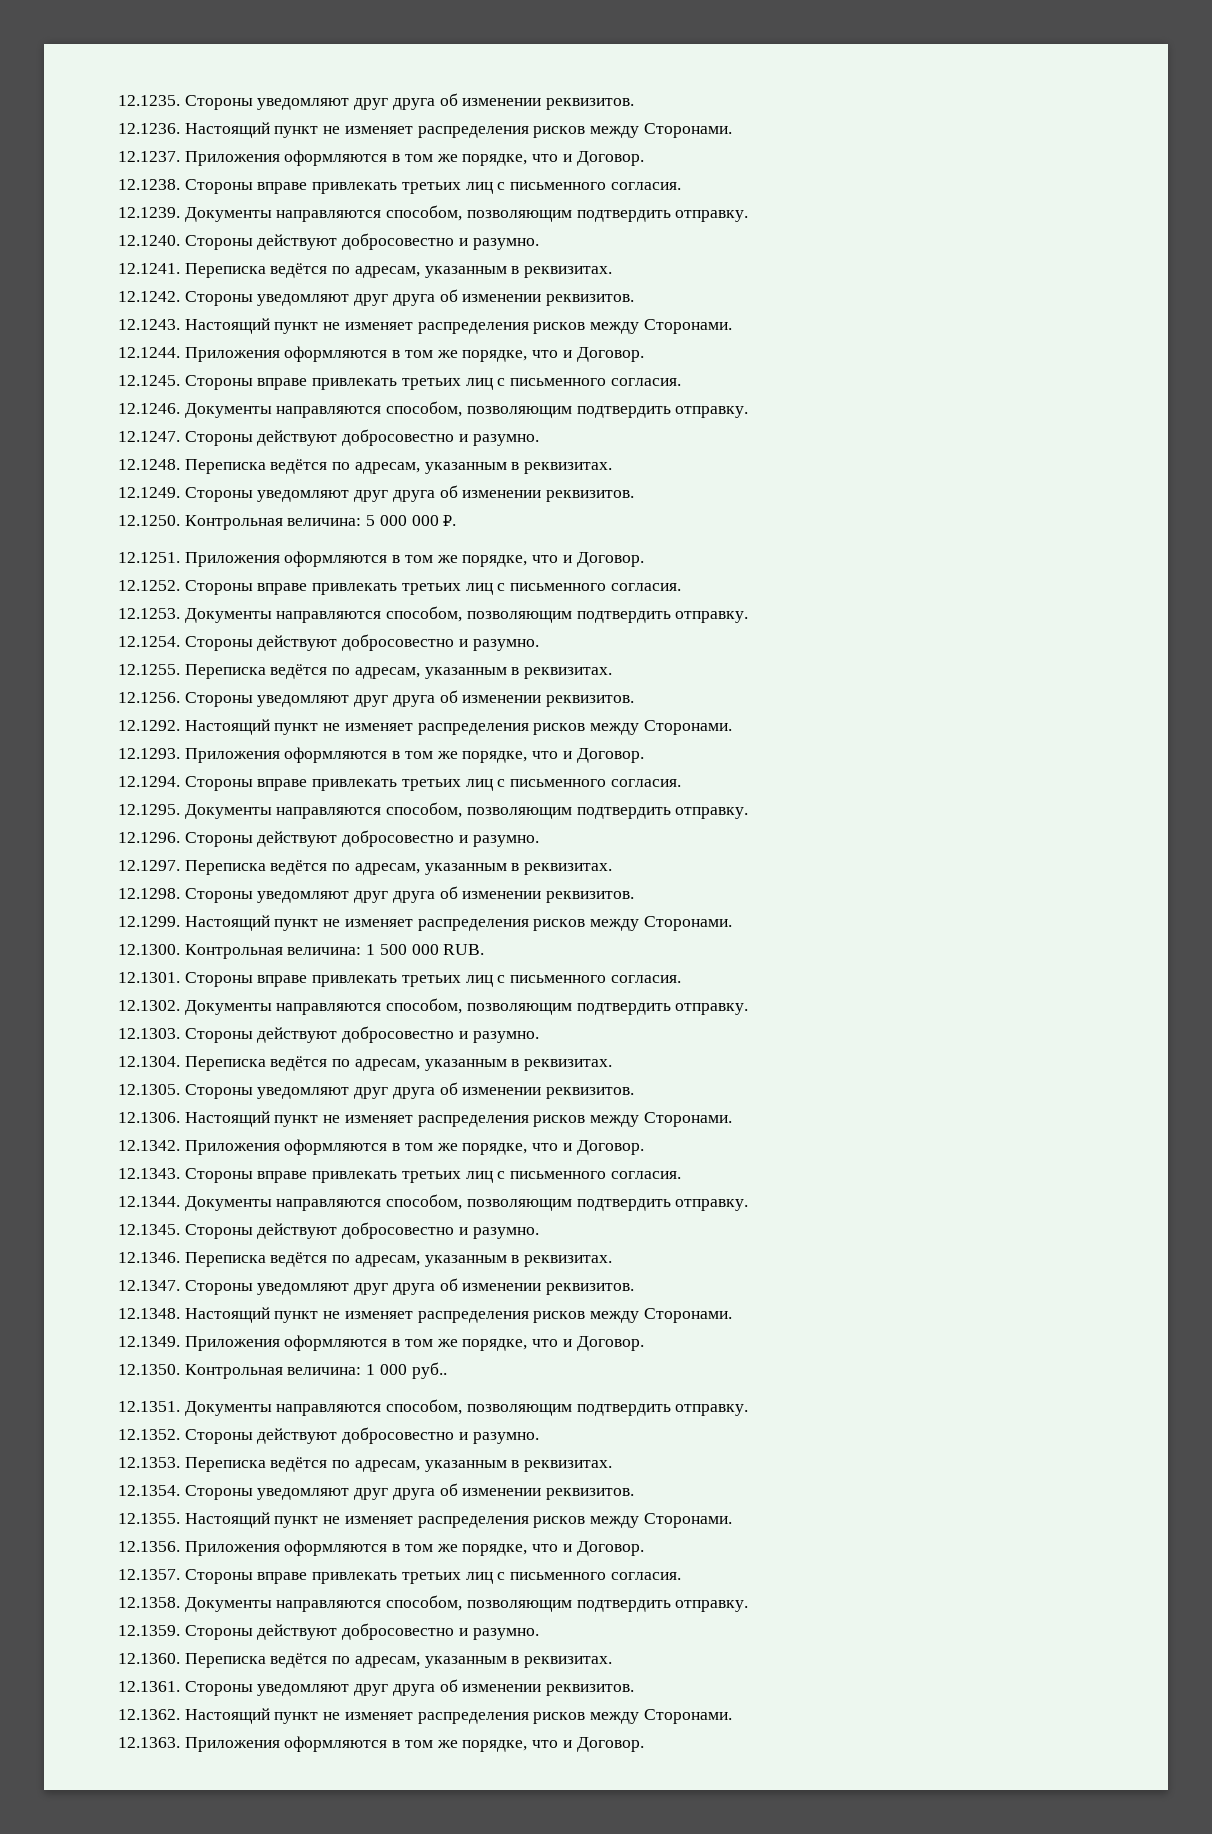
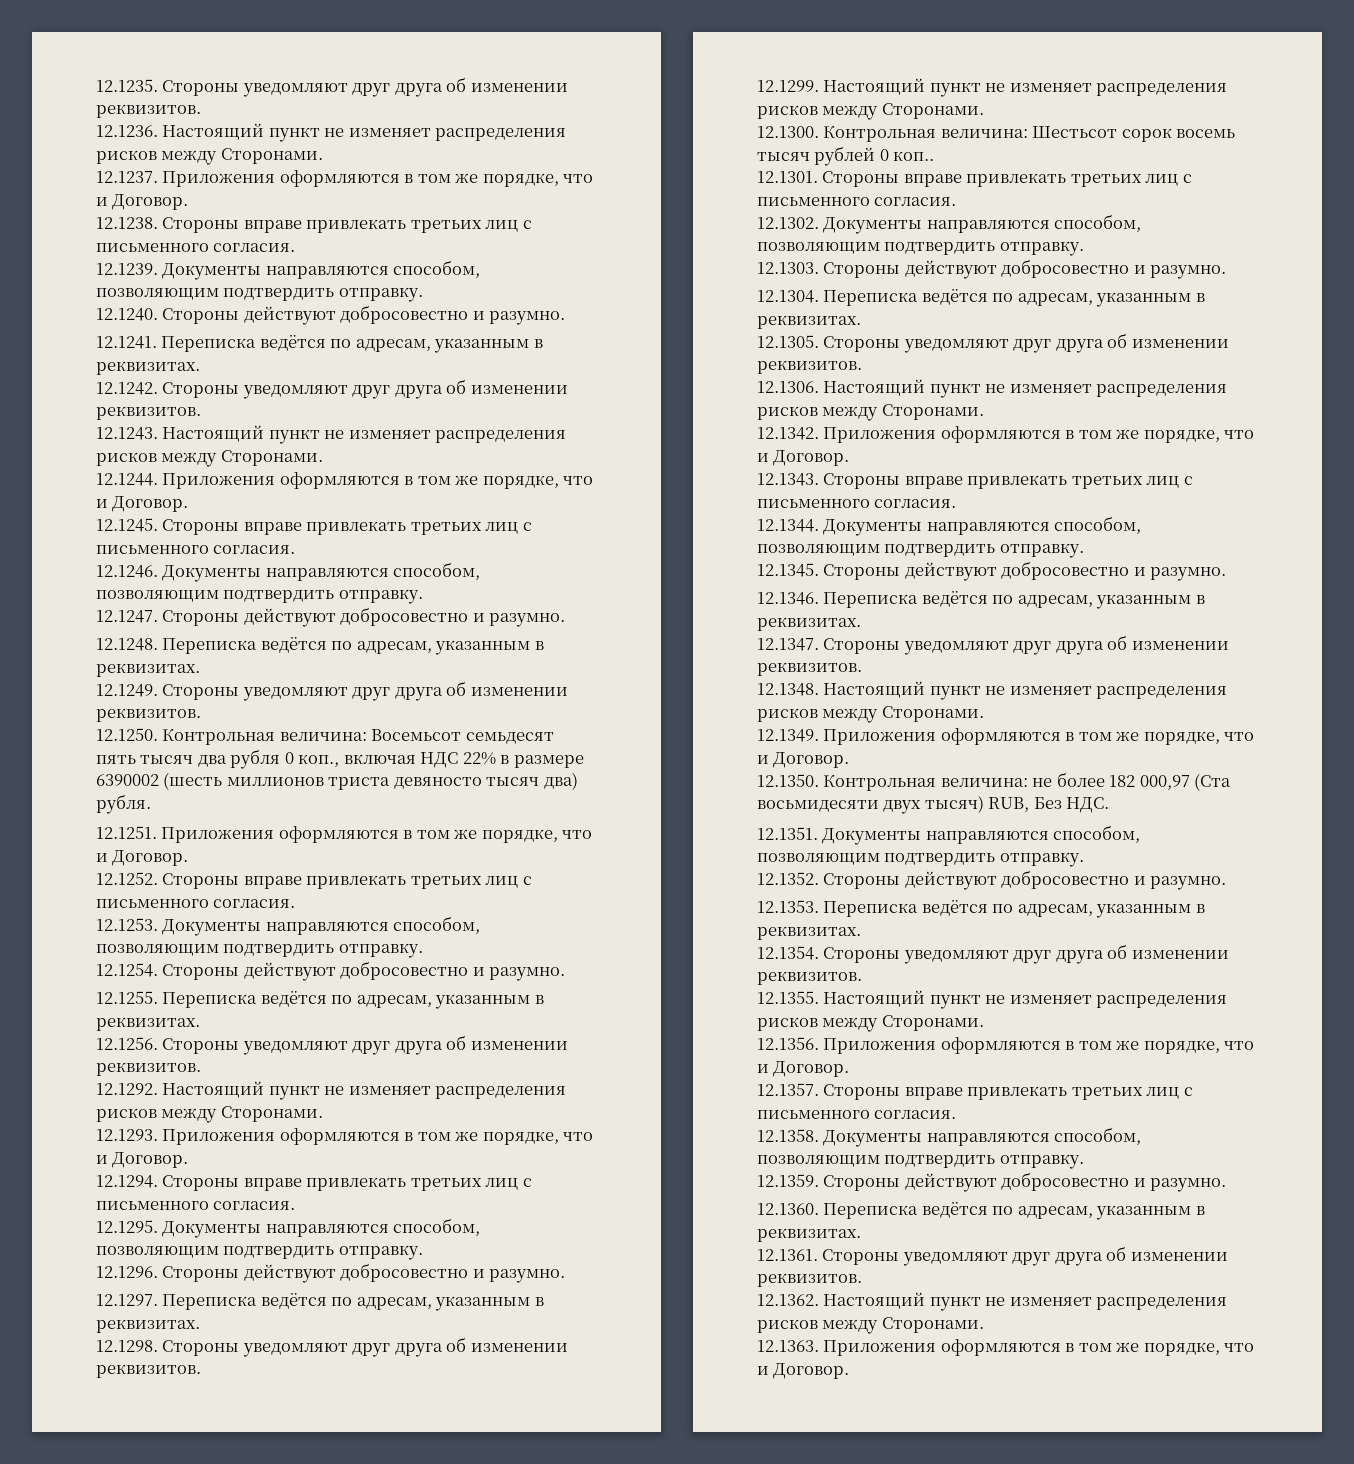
[366,515,457,526] 5 000 000 ₽. -> [371,729,554,744] [96,749,584,769] [96,772,578,790] [96,794,151,814] Восемьсот семьдесят пять тысяч два рубля 0 коп., включая НДС 22% в размере 6390002 (шесть миллионов триста девяносто тысяч два) рубля.
[366,944,485,955] 1 500 000 RUB. -> [1032,126,1236,142] [757,146,935,166] Шестьсот сорок восемь тысяч рублей 0 коп..
[366,1362,447,1379] 1 000 руб.. -> [1032,772,1232,791] [757,795,1110,814] не более 182 000,97 (Ста восьмидесяти двух тысяч) RUB, Без НДС.

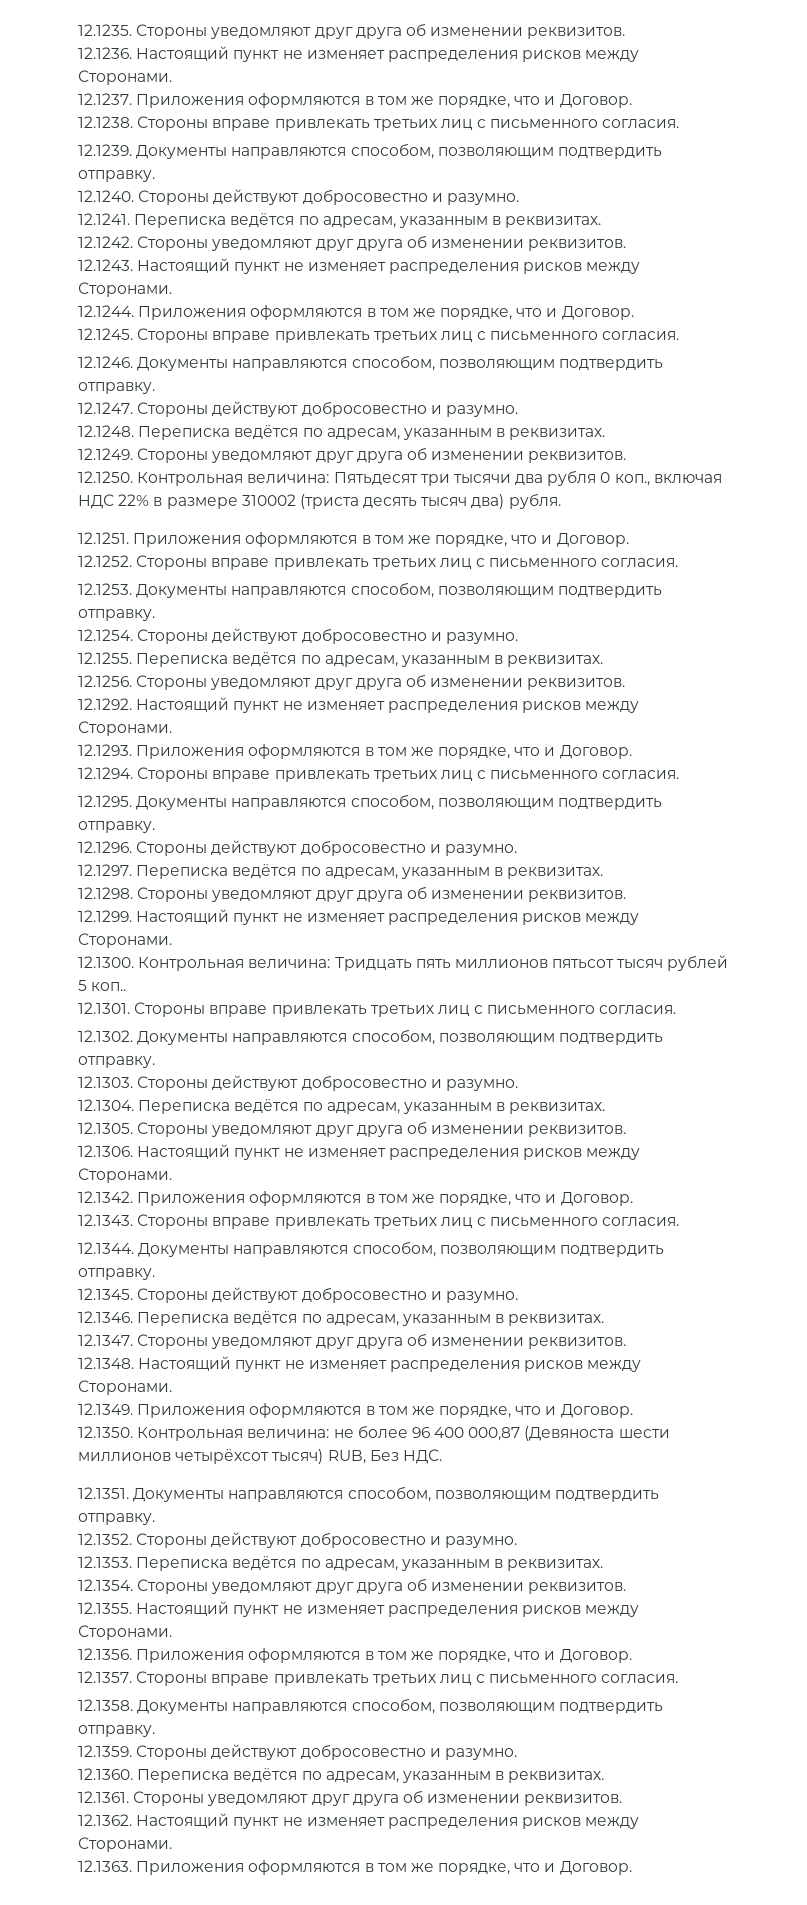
[371,729,554,744] [96,755,194,764] Восемьсот семьдесят пять тысяч -> [333,472,511,486] Пятьдесят три тысячи
[96,772,482,790] 6390002 (шесть миллионов триста девяносто -> [241,494,418,509] 310002 (триста десять
[1032,126,1236,142] Шестьсот сорок восемь -> [334,957,615,971] Тридцать пять миллионов пятьсот
[879,149,889,161] 0 -> [78,980,87,991] 5
[1109,773,1232,791] [757,800,922,814] 182 000,97 (Ста восьмидесяти двух -> [411,1426,670,1441] [78,1449,270,1464] 96 400 000,87 (Девяноста шести миллионов четырёхсот

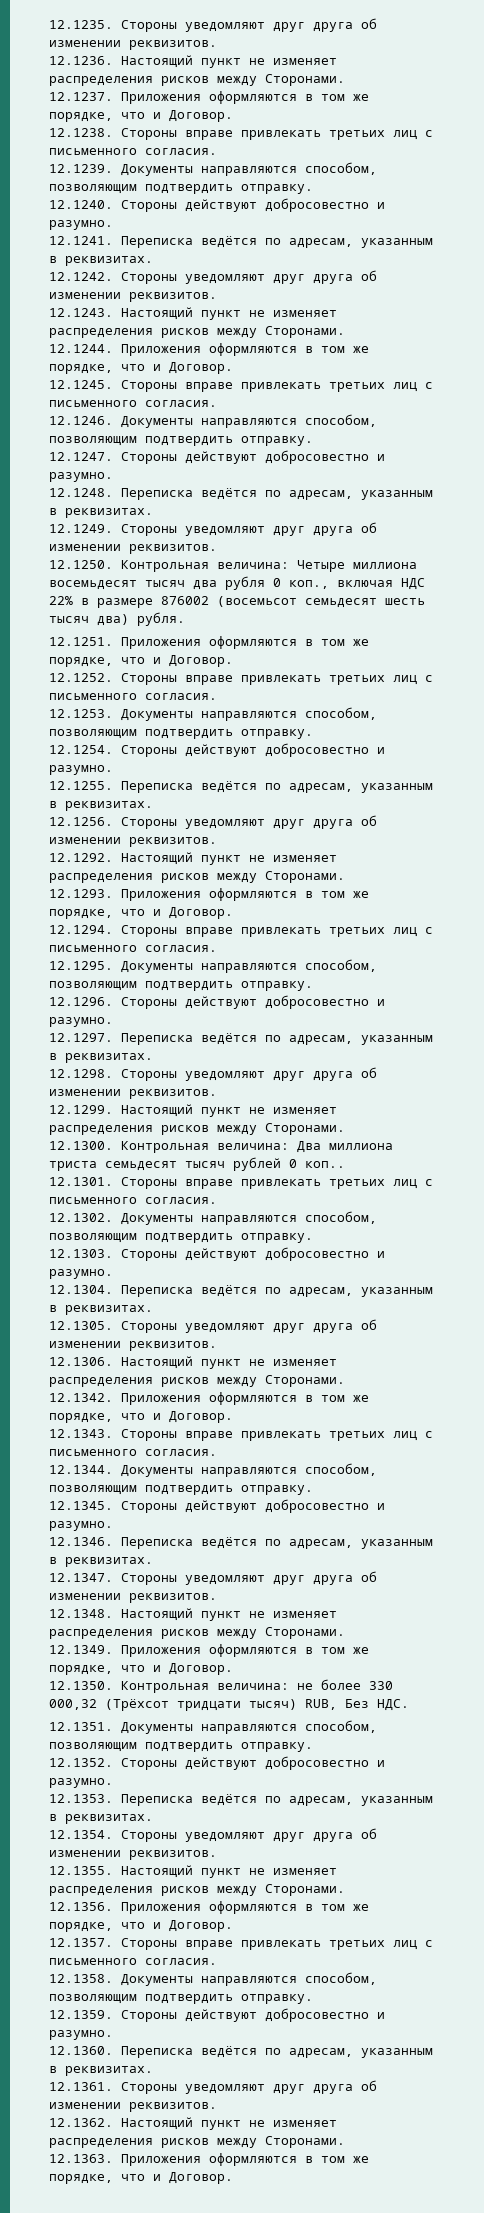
[333,472,511,486] Пятьдесят три тысячи -> [297,560,417,572] [49,580,185,590] Четыре миллиона восемьдесят тысяч
[241,494,418,509] 310002 (триста десять -> [161,596,425,608] 876002 (восемьсот семьдесят шесть
[334,957,615,971] Тридцать пять миллионов пятьсот -> [297,1141,393,1153] [49,1161,177,1171] Два миллиона триста семьдесят
[78,980,87,991] 5 -> [289,1159,297,1168] 0
[411,1426,670,1441] [78,1449,270,1464] 96 400 000,87 (Девяноста шести миллионов четырёхсот -> [369,1681,393,1690] [49,1699,241,1711] 330 000,32 (Трёхсот тридцати

